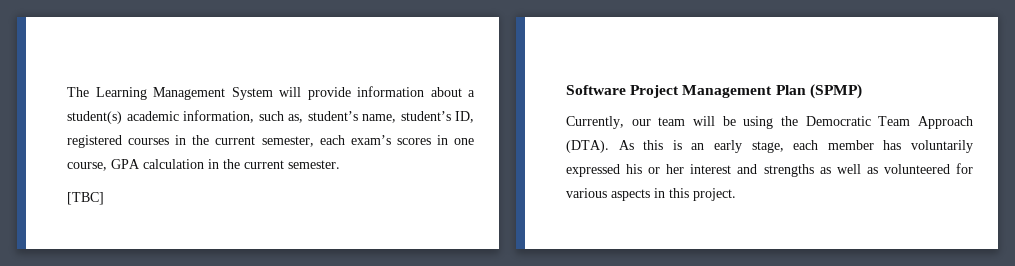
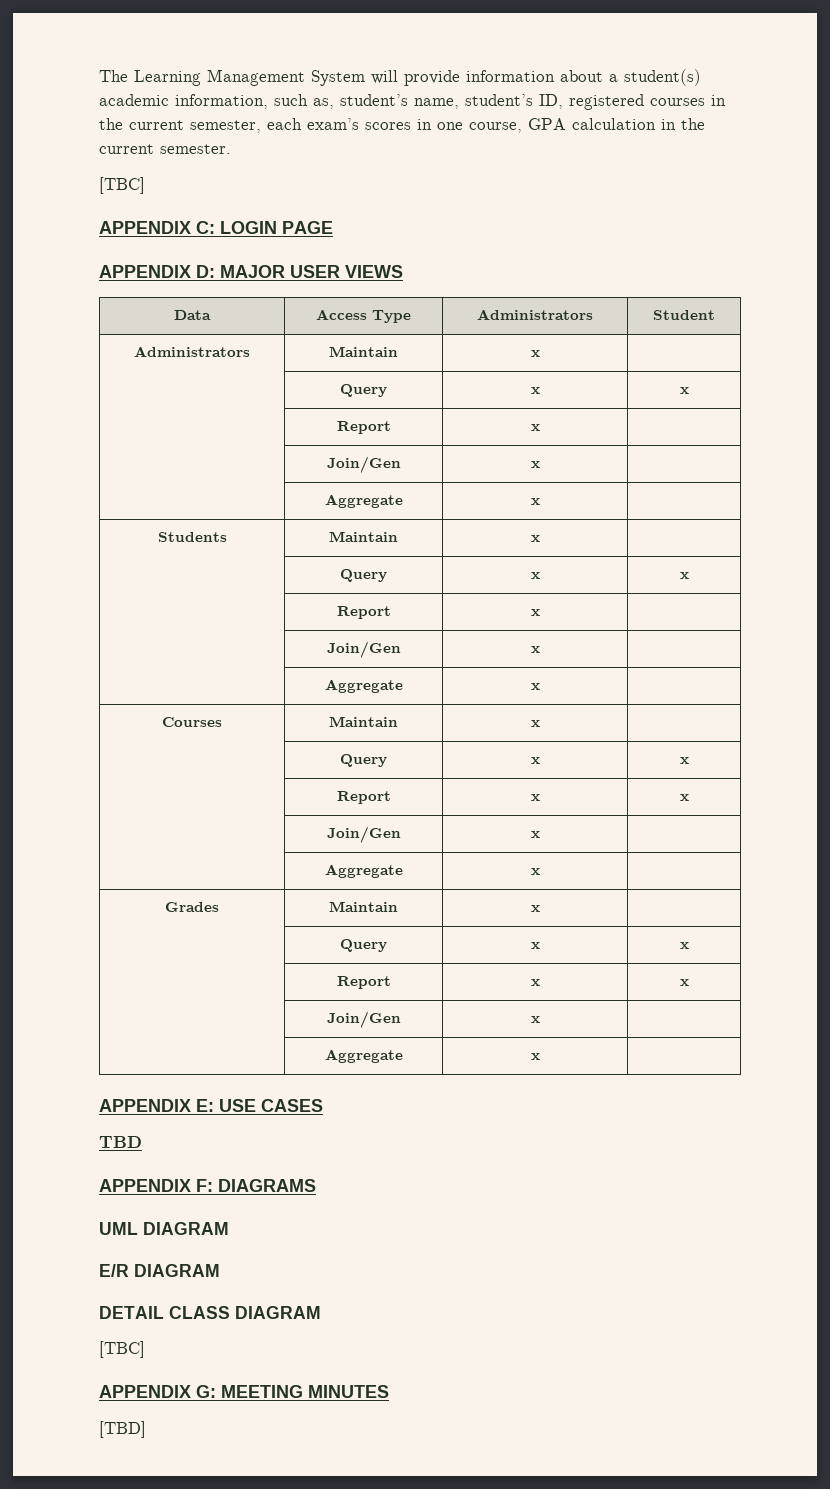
[566,84,862,99] [566,116,973,129] [566,140,973,153] [566,163,973,177] [566,188,736,201] Software Project Management Plan (SPMP) // Currently, our team will be using the Democratic Team Approach (DTA). As this is an early stage, each member has voluntarily expressed his or her interest and strengths as well as volunteered for various aspects in this project. -> [99,221,333,234] [99,265,403,278] [174,310,211,320] [316,309,411,323] [477,309,593,320] [653,310,715,320] [134,346,250,357] [329,346,398,357] [530,350,540,357] [340,384,387,397] [530,387,540,394] [679,387,689,394] [336,421,391,434] [530,424,540,431] [326,456,401,473] [530,461,540,468] [324,494,403,508] [530,498,540,505] [157,532,227,542] [329,531,398,542] [530,535,540,542] [340,569,387,582] [530,572,540,579] [679,572,689,579] [336,606,391,619] [530,609,540,616] [326,641,401,658] [530,646,540,653] [324,679,403,693] [530,683,540,690] [162,717,222,727] [329,716,398,727] [530,720,540,727] [340,754,387,767] [530,757,540,764] [679,757,689,764] [336,791,391,804] [530,794,540,801] [679,794,689,801] [326,826,401,843] [530,831,540,838] [324,864,403,878] [530,868,540,875] [165,902,219,912] [329,901,398,912] [530,905,540,912] [340,939,387,952] [530,942,540,949] [679,942,689,949] [336,976,391,989] [530,979,540,986] [679,979,689,986] [326,1011,401,1028] [530,1016,540,1023] [324,1049,403,1063] [530,1053,540,1060] [99,1099,323,1112] [99,1136,142,1148] [99,1179,316,1192] [99,1222,229,1235] [99,1264,220,1277] [99,1306,321,1319] [99,1341,145,1358] [99,1385,389,1398] [99,1421,146,1438] APPENDIX C: LOGIN PAGE // APPENDIX D: MAJOR USER VIEWS // Data | Access Type | Administrators | Student // Administrators | Maintain | x | // | Query | x | x // | Report | x | // | Join/Gen | x | // | Aggregate | x | // Students | Maintain | x | // | Query | x | x // | Report | x | // | Join/Gen | x | // | Aggregate | x | // Courses | Maintain | x | // | Query | x | x // | Report | x | x // | Join/Gen | x | // | Aggregate | x | // Grades | Maintain | x | // | Query | x | x // | Report | x | x // | Join/Gen | x | // | Aggregate | x | // APPENDIX E: USE CASES // TBD // APPENDIX F: DIAGRAMS // UML DIAGRAM // E/R DIAGRAM // DETAIL CLASS DIAGRAM // [TBC] // APPENDIX G: MEETING MINUTES // [TBD]

